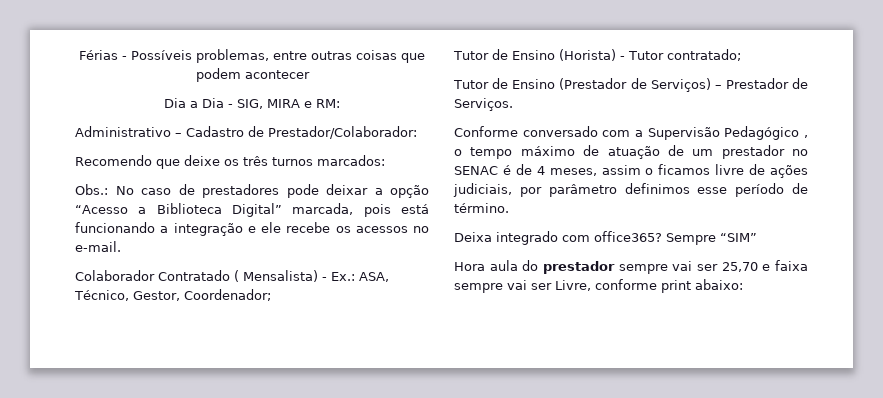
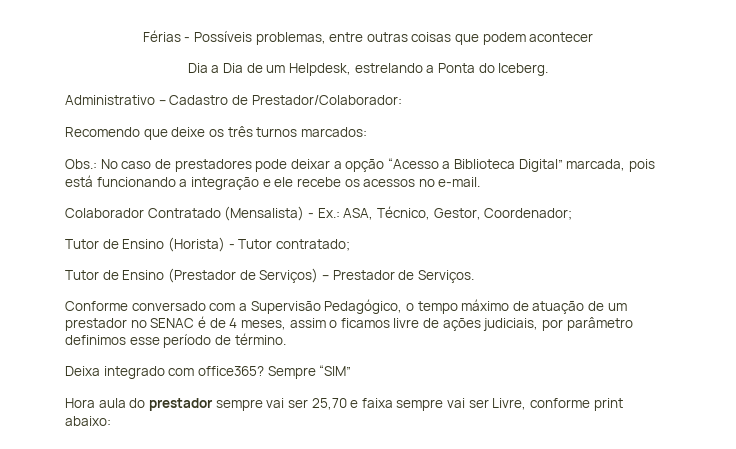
[228,99,340,109] - SIG, MIRA e RM: -> [246,63,549,76] de um Helpdesk, estrelando a Ponta do Iceberg.
[234,270,318,282] ( Mensalista) -> [224,206,305,221] (Mensalista)
[724,126,808,140] Pedagógico , -> [324,299,403,314] Pedagógico,

